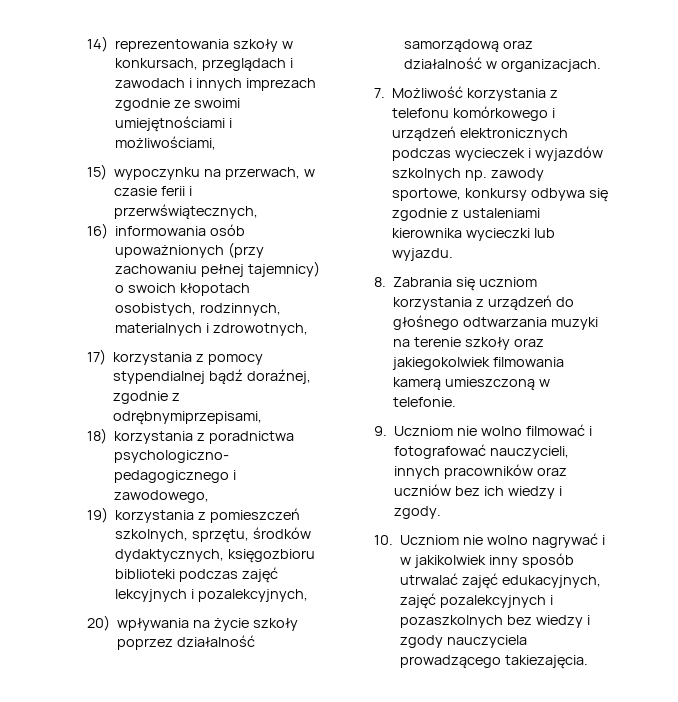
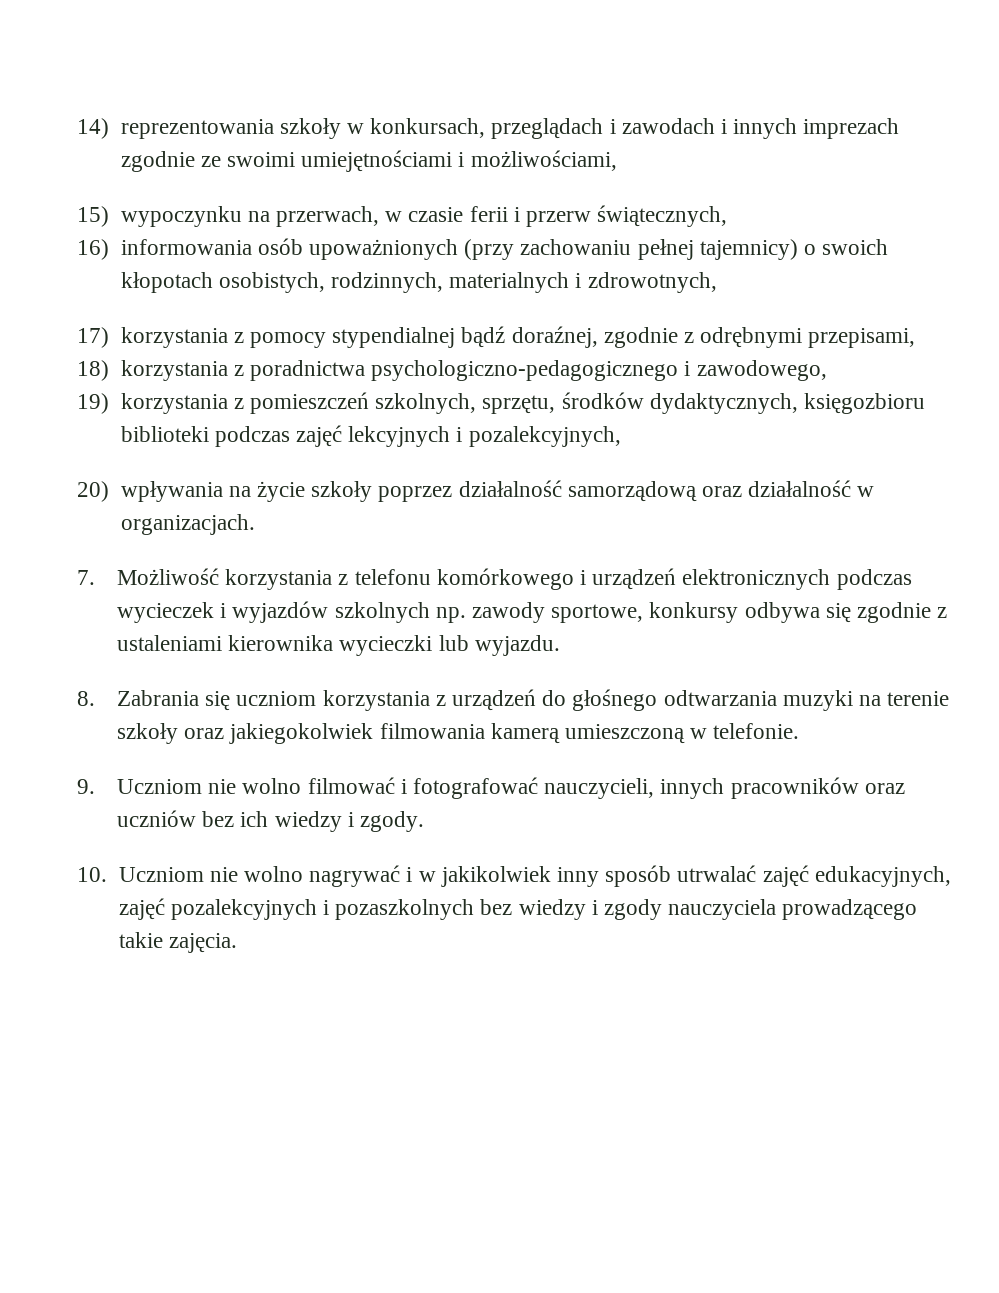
[114,204,259,219] przerwświątecznych, -> [525,205,728,227] przerw świątecznych,
[113,411,263,425] odrębnymiprzepisami, -> [700,327,916,348] odrębnymi przepisami,
[505,655,589,669] takiezajęcia. -> [118,932,237,953] takie zajęcia.

